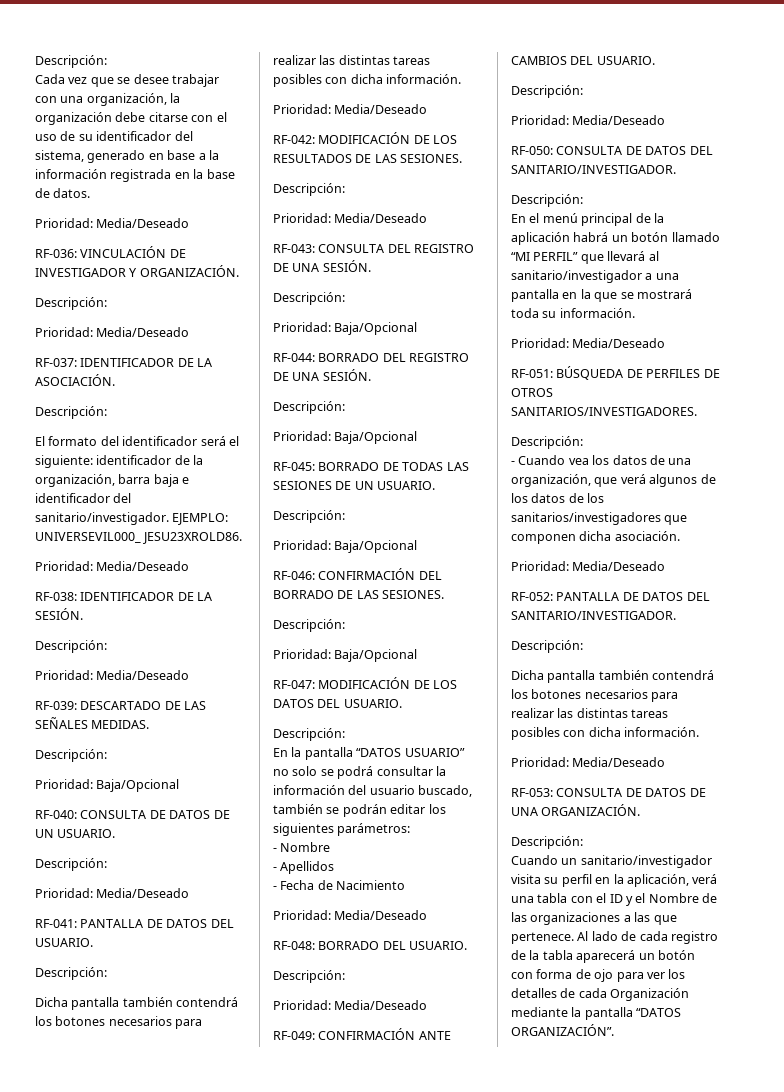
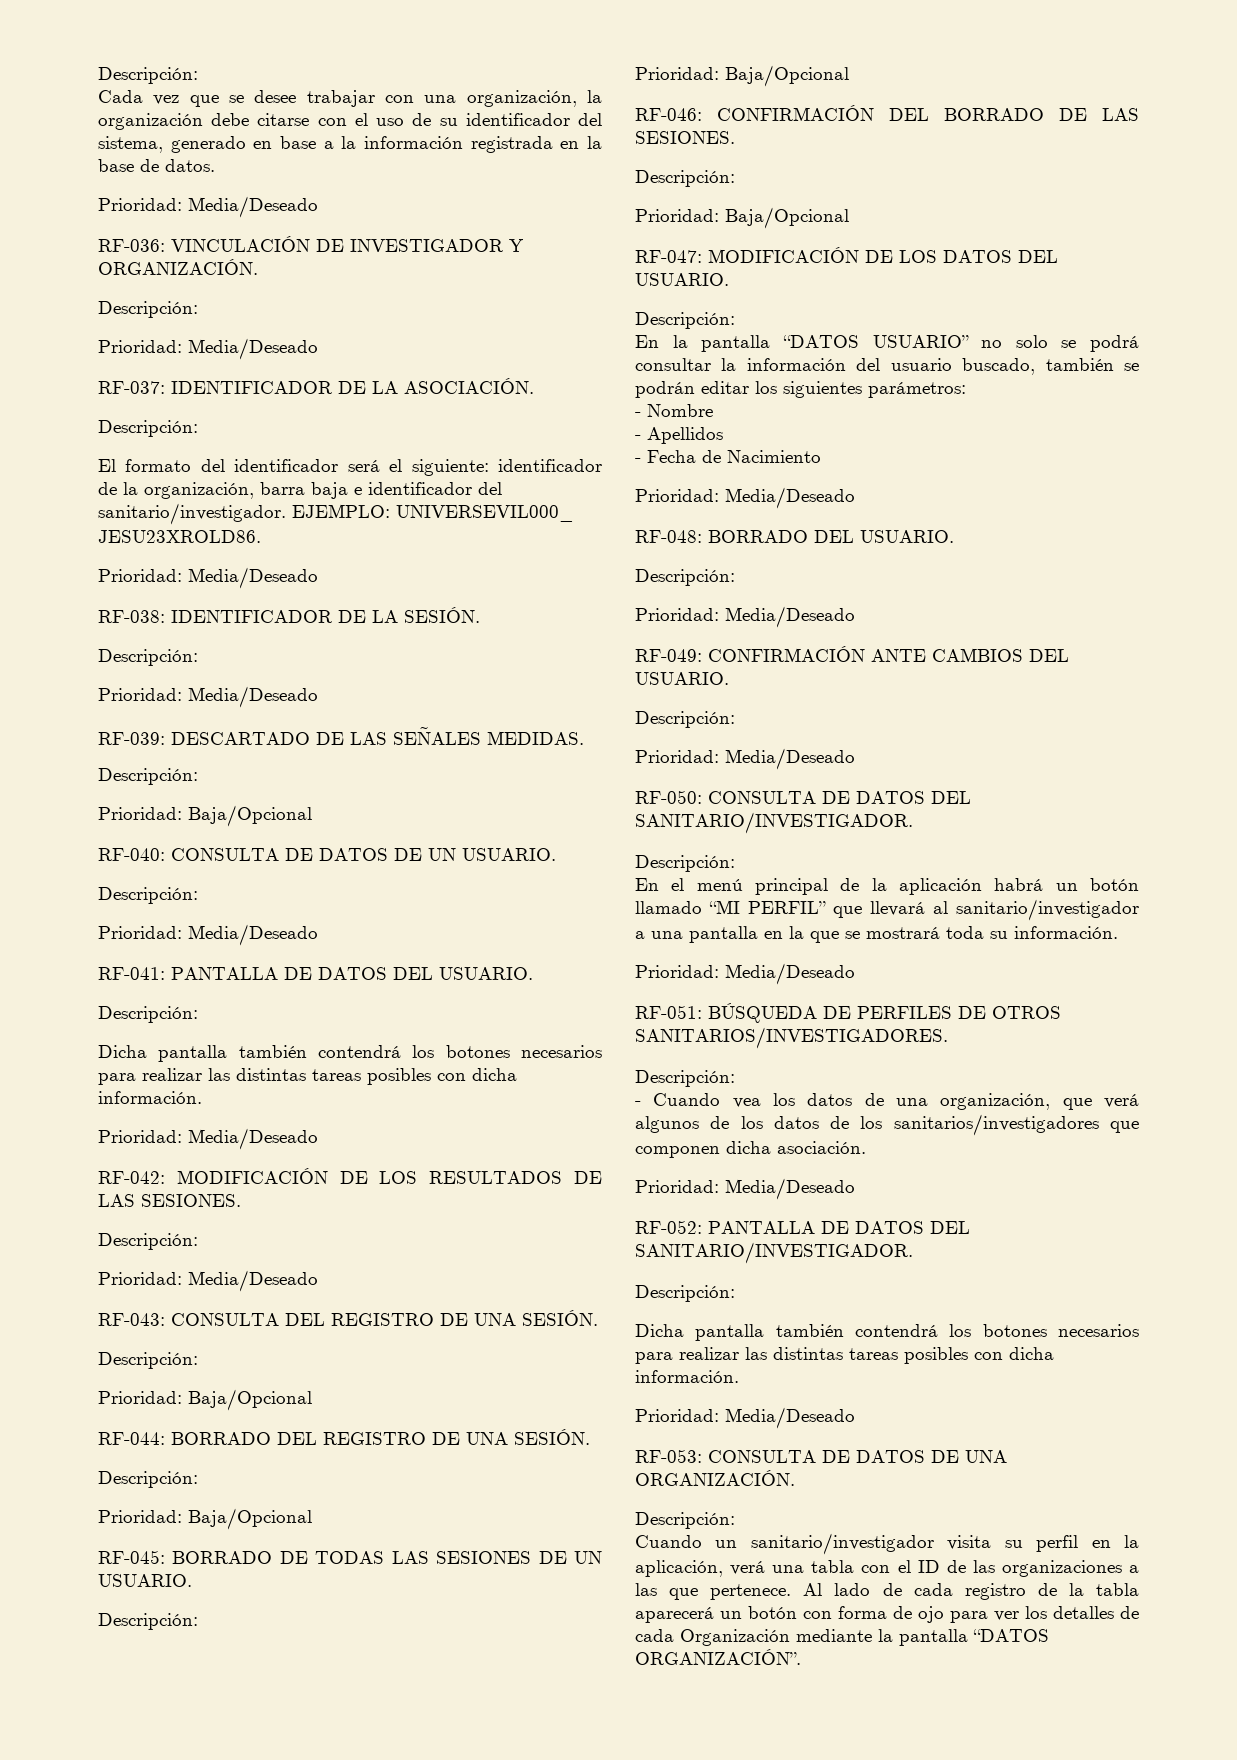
[625,893,699,906] y el Nombre -> (940, 1566) none

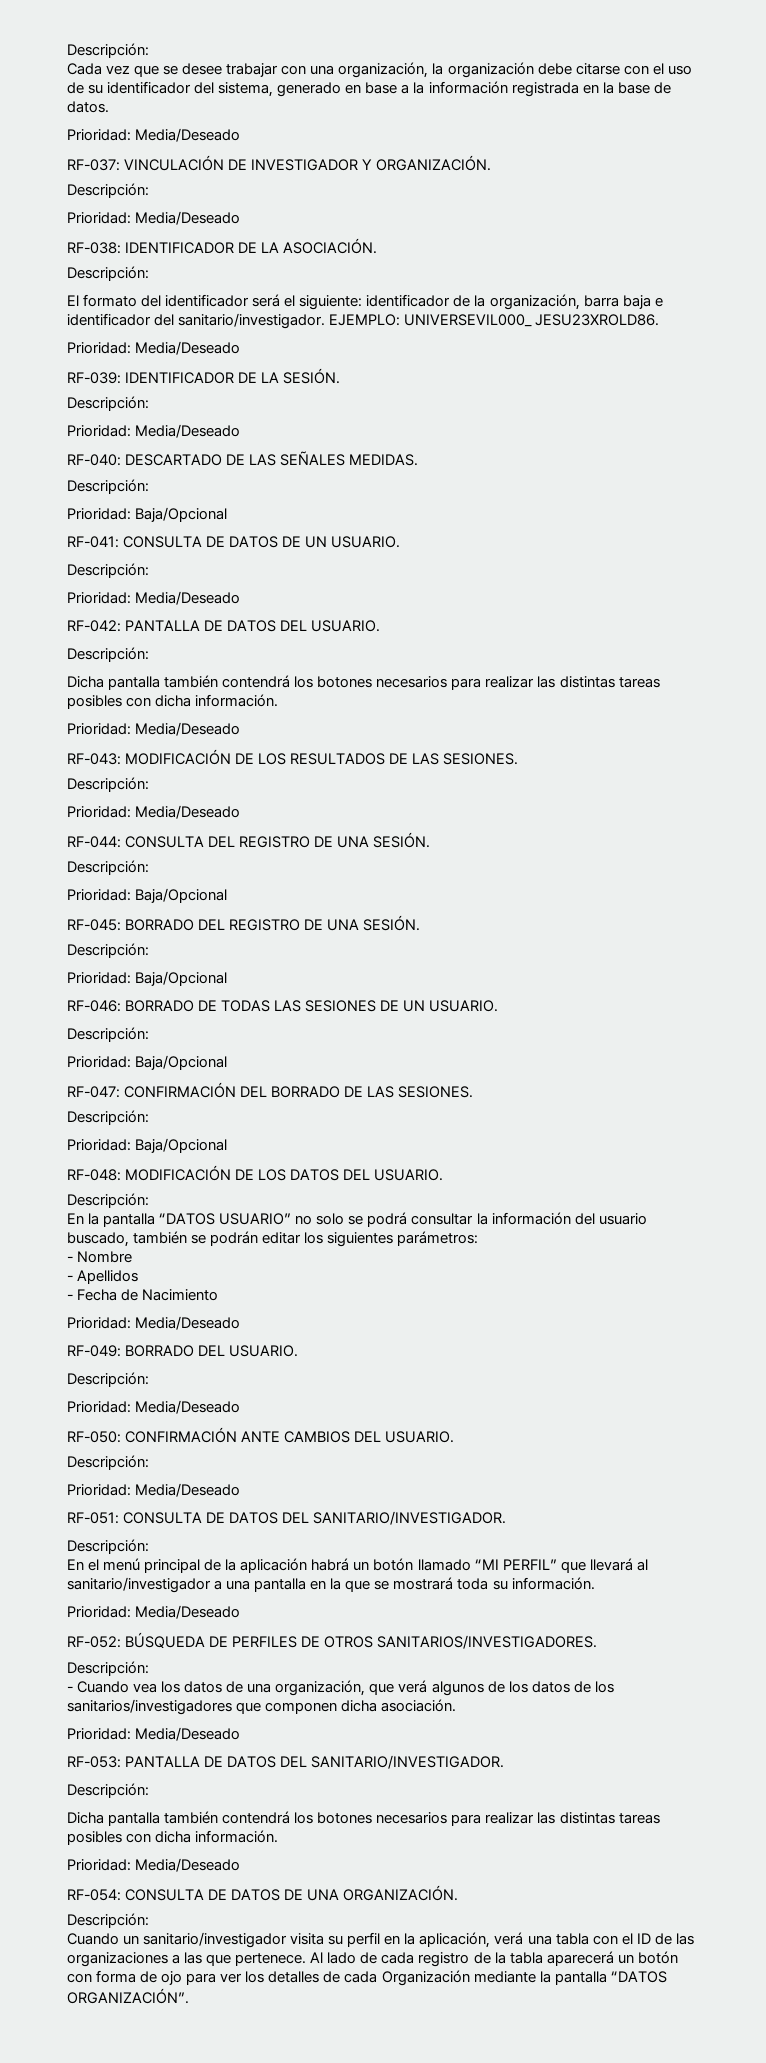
[98,239,165,252] RF-036: -> [67,159,120,171] RF-037:
[98,381,165,394] RF-037: -> [67,242,121,254] RF-038:
[98,610,165,623] RF-038: -> [67,372,121,384] RF-039:
[98,732,165,745] RF-039: -> [67,454,121,466] RF-040:
[98,848,165,861] RF-040: -> [67,536,119,548] RF-041:
[98,967,165,980] RF-041: -> [67,620,121,632] RF-042:
[98,1171,165,1184] RF-042: -> [67,753,121,765] RF-043:
[98,1313,165,1326] RF-043: -> [67,836,121,848] RF-044:
[98,1432,165,1445] RF-044: -> [67,919,121,931] RF-045:
[98,1550,165,1564] RF-045: -> [67,1000,121,1012] RF-046:
[635,108,702,121] RF-046: -> [67,1086,120,1098] RF-047:
[635,250,702,263] RF-047: -> [67,1169,121,1181] RF-048:
[635,530,702,543] RF-048: -> [67,1345,121,1357] RF-049:
[635,649,702,662] RF-049: -> [67,1431,121,1443] RF-050:
[635,790,702,804] RF-050: -> [67,1512,119,1524] RF-051:
[635,1005,702,1019] RF-051: -> [67,1636,121,1648] RF-052:
[635,1220,702,1234] RF-052: -> [67,1756,121,1768] RF-053:
[635,1449,702,1463] RF-053: -> [67,1889,121,1901] RF-054:

